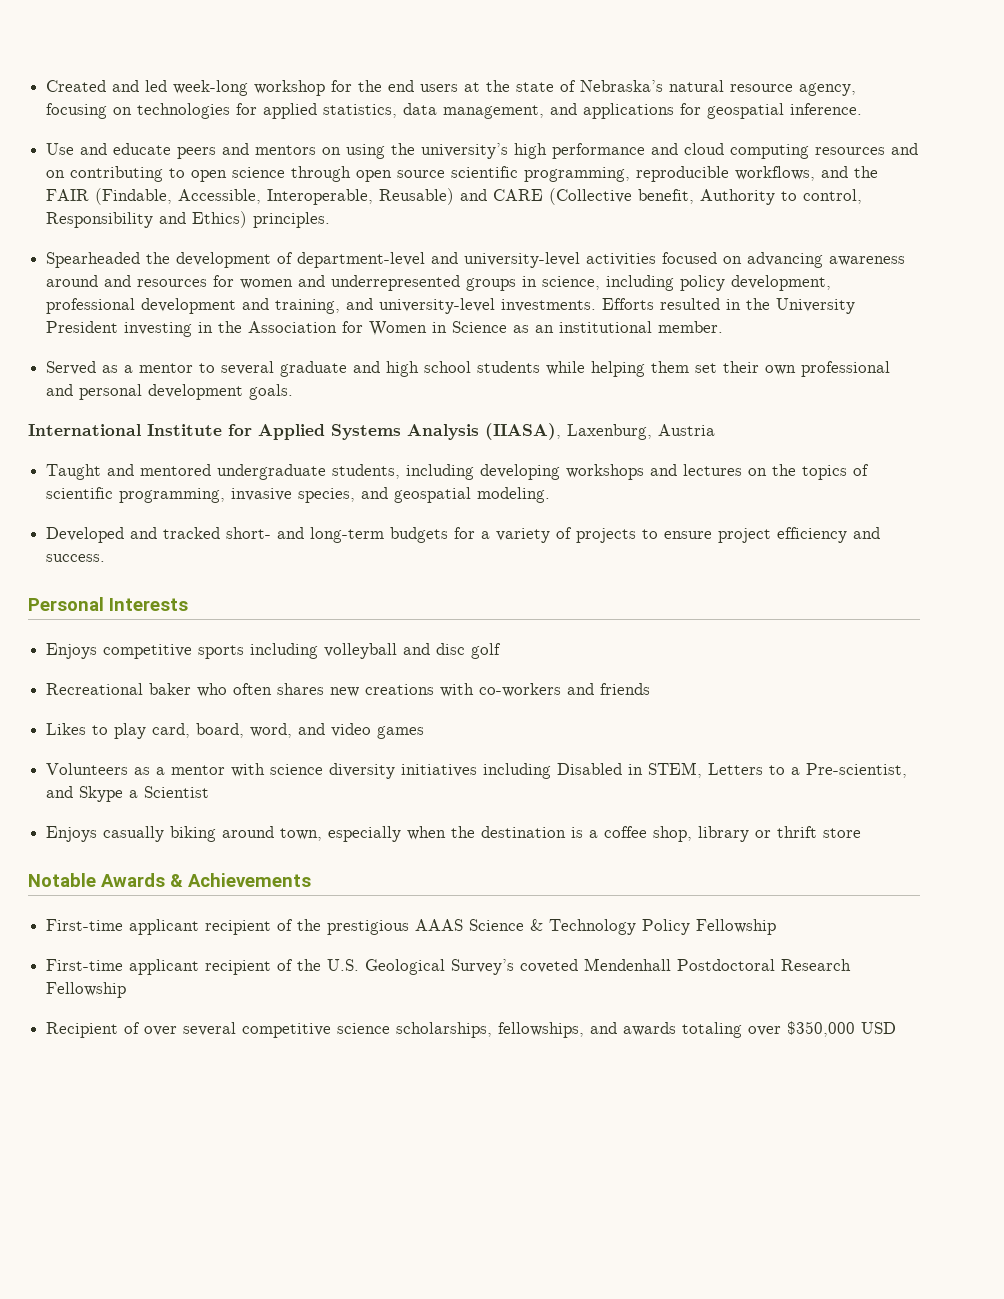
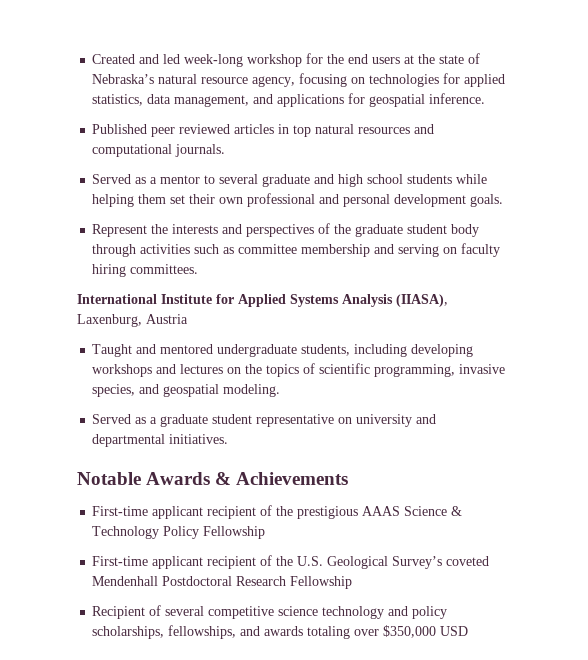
[46,143,919,159] [46,166,879,182] [46,188,863,205] [46,211,331,228] [46,252,906,268] [46,275,832,291] [46,298,856,314] [46,321,724,337] Use and educate peers and mentors on using the university’s high performance and cloud computing resources and on contributing to open science through open source scientific programming, reproducible workflows, and the FAIR (Findable, Accessible, Interoperable, Reusable) and CARE (Collective benefit, Authority to control, Responsibility and Ethics) principles. // Spearheaded the development of department-level and university-level activities focused on advancing awareness around and resources for women and underrepresented groups in science, including policy development, professional development and training, and university-level investments. Efforts resulted in the University President investing in the Association for Women in Science as an institutional member. -> [92,124,435,137] [92,144,226,157] Published peer reviewed articles in top natural resources and computational journals.
(294, 392) none -> [92,223,480,237] [92,243,501,257] [92,264,199,277] // Represent the interests and perspectives of the graduate student body through activities such as committee membership and serving on faculty hiring committees.
[46,527,881,543] [46,554,106,562] [28,597,188,611] [46,643,502,659] [46,683,651,697] [46,723,425,739] [46,762,908,779] [46,786,210,802] [46,826,862,842] Developed and tracked short- and long-term budgets for a variety of projects to ensure project efficiency and success. // Personal Interests // Enjoys competitive sports including volleyball and disc golf // Recreational baker who often shares new creations with co-workers and friends // Likes to play card, board, word, and video games // Volunteers as a mentor with science diversity initiatives including Disabled in STEM, Letters to a Pre-scientist, and Skype a Scientist // Enjoys casually biking around town, especially when the destination is a coffee shop, library or thrift store -> [92,414,437,427] [92,434,229,447] Served as a graduate student representative on university and departmental initiatives.
[144,1026,178,1036] over -> (162, 610) none
(391, 1028) none -> [322,606,448,619] technology and policy

